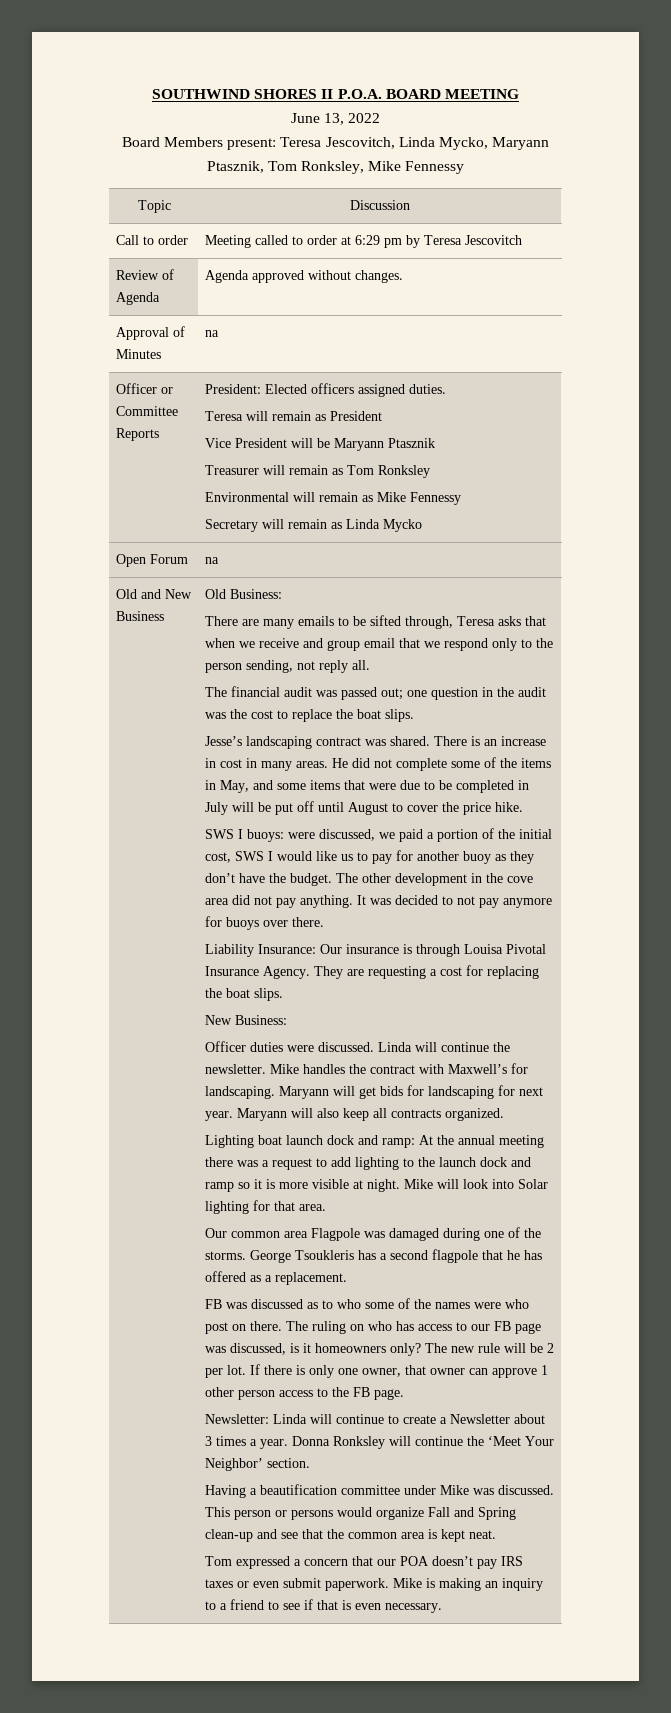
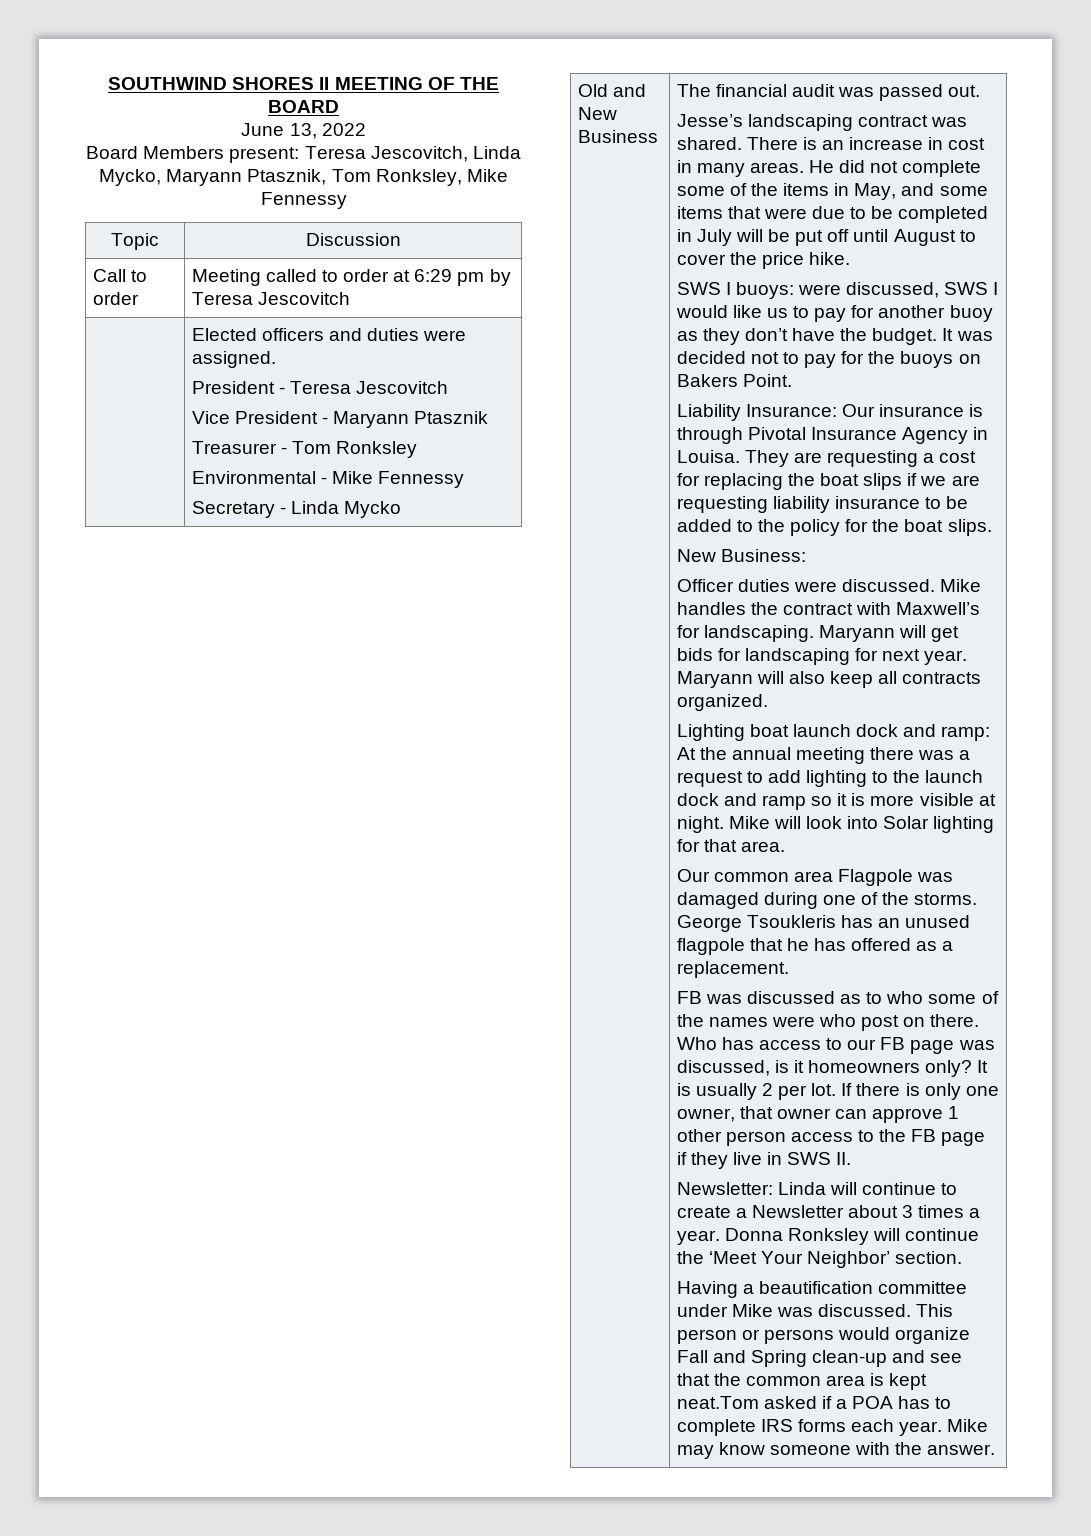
[337,89,382,99] P.O.A. -> [334,77,499,90] MEETING OF THE
[444,89,519,99] MEETING -> (339, 106) none
[116,269,175,280] [116,292,161,305] [205,270,404,283] [116,326,186,340] [116,349,162,359] [205,330,220,337] [116,383,174,394] [116,406,179,416] [116,428,160,441] [205,383,447,397] [205,411,383,421] Review of Agenda | Agenda approved without changes. // Approval of Minutes | na // Officer or Committee Reports | President: Elected officers assigned duties. // Teresa will remain as President -> [191,328,467,341] [191,351,276,368] [191,381,449,394] | Elected officers and duties were assigned. // President - Teresa Jescovitch
[291,438,331,448] will be -> [321,417,328,424] -
[263,465,344,475] will remain as -> [280,447,287,454] -
[293,492,374,502] will remain as -> [320,477,327,484] -
[262,519,343,529] will remain as -> [279,507,286,514] -
[116,554,189,567] [205,557,220,564] // Open Forum | na -> (402, 509) none
[205,589,283,599] [205,615,547,629] [205,638,554,651] [205,660,371,673] Old Business: // There are many emails to be sifted through, Teresa asks that when we receive and group email that we respond only to the person sending, not reply all. // -> (658, 136) none
[381,687,547,700] [205,709,415,722] out; one question in the audit was the cost to replace the boat slips. -> [948,85,981,97] out.
[379,828,553,842] [205,852,232,863] we paid a portion of the initial cost, -> (940, 290) none
[336,873,534,886] [205,895,553,908] [205,916,325,930] The other development in the cove area did not pay anything. It was decided to not pay anymore for buoys over there. -> [942,328,993,341] [676,351,981,368] [676,374,792,387] It was decided not to pay for the buoys on Bakers Point.
[464,944,504,954] Louisa -> (743, 435) none
[263,966,311,979] Agency. -> [902,427,989,444] [676,450,740,463] Agency in Louisa.
(251, 993) none -> [863,473,980,490] [676,496,969,513] [676,519,944,536] slips if we are requesting liability insurance to be added to the policy for the boat
[378,1042,511,1052] [205,1064,267,1074] Linda will continue the newsletter. -> (936, 585) none
[380,1250,429,1260] a second -> [878,915,971,928] an unused
[286,1321,393,1334] The ruling on who -> [676,1037,717,1050] Who
[425,1343,544,1353] The new rule will be -> [977,1060,989,1073] [676,1083,757,1100] It is usually
[374,1389,405,1400] page. -> [941,1132,986,1146] [676,1152,852,1169] page if they live in SWS II.
[469,1530,497,1539] [205,1556,524,1569] [205,1578,544,1591] [205,1599,443,1613] neat. // Tom expressed a concern that our POA doesn’t pay IRS taxes or even submit paperwork. Mike is making an inquiry to a friend to see if that is even necessary. -> [676,1396,952,1409] [676,1419,989,1436] [676,1442,996,1459] neat.Tom asked if a POA has to complete IRS forms each year. Mike may know someone with the answer.

